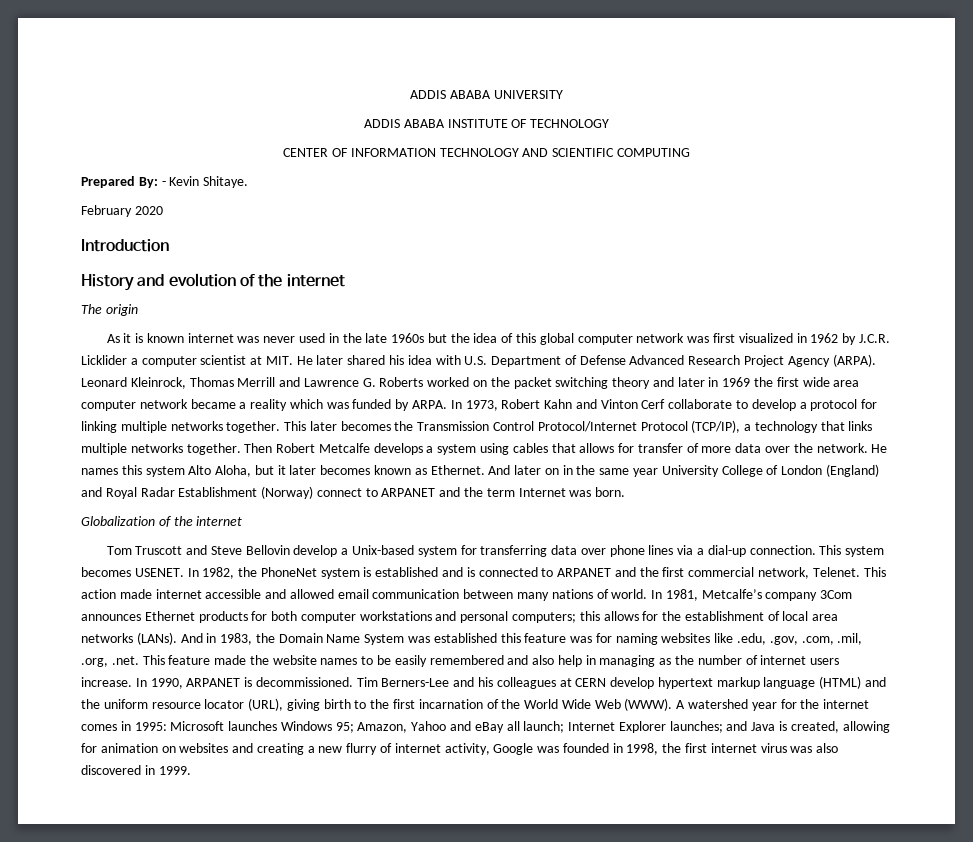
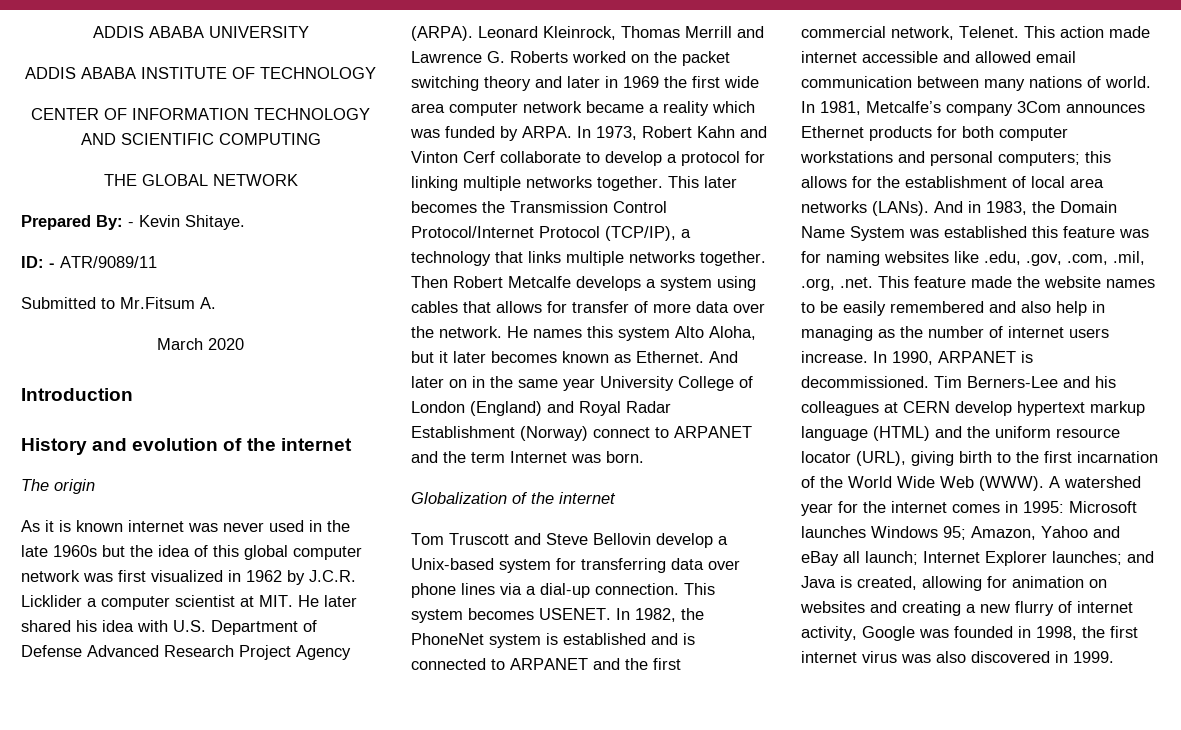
(690, 152) none -> [103,174,298,186] // THE GLOBAL NETWORK
[81,205,132,217] February -> [21,256,157,268] [21,297,216,309] [157,338,203,350] ID: - ATR/9089/11 // Submitted to Mr.Fitsum A. // March

